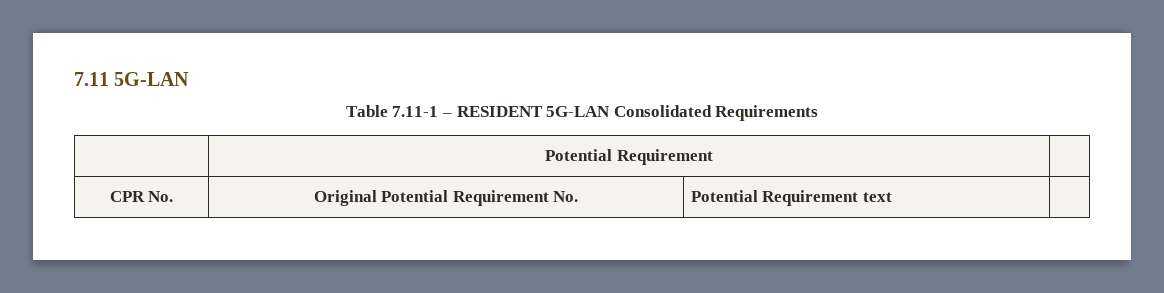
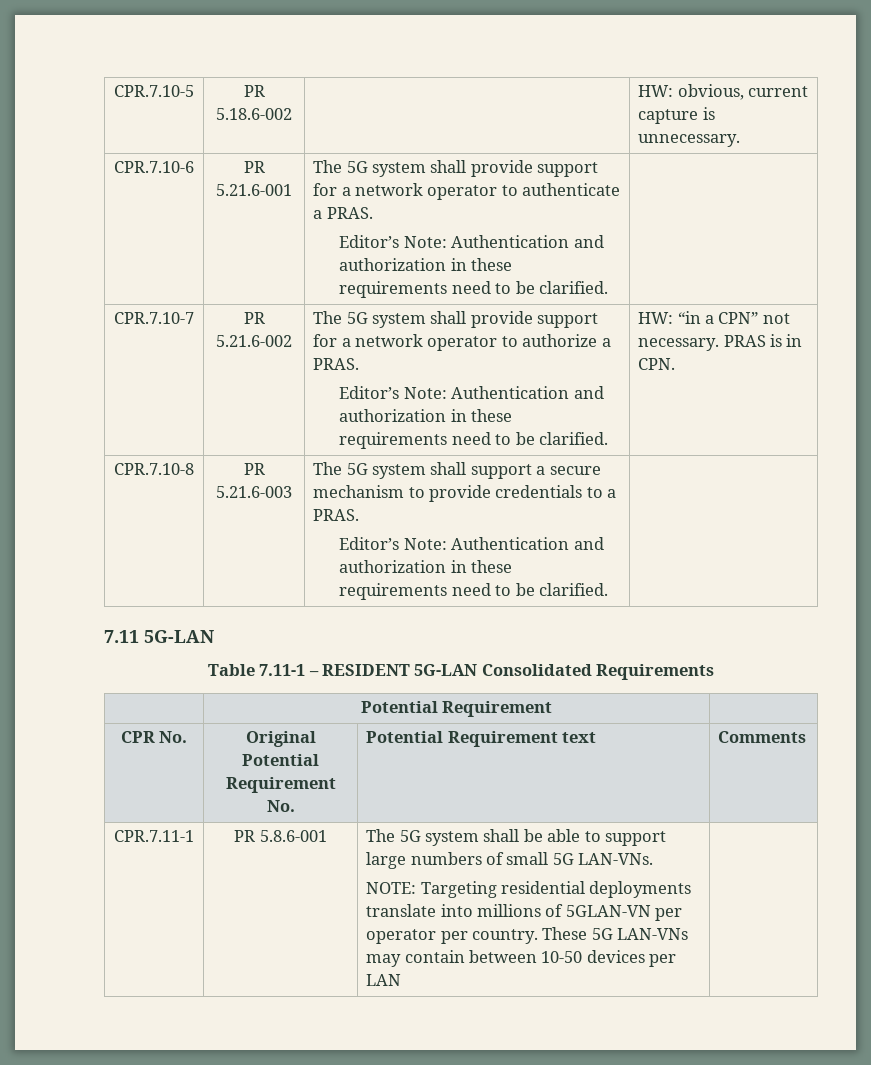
(74, 79) none -> [114,85,194,97] [243,85,265,97] [216,108,292,120] [638,84,809,100] [638,107,715,124] [638,134,741,147] [114,161,194,173] [243,161,265,173] [216,184,292,196] [313,160,599,177] [313,183,621,200] [313,207,373,219] [339,235,604,248] [339,258,513,271] [339,281,609,298] [114,312,194,324] [243,312,265,324] [216,335,292,347] [313,311,599,328] [313,334,611,351] [313,358,360,370] [339,386,604,399] [339,409,513,422] [339,432,609,449] [638,311,790,324] [638,334,803,351] [638,358,676,370] [114,463,194,475] [243,463,265,475] [216,486,292,498] [313,462,601,479] [313,485,617,502] [313,509,360,521] [339,537,604,550] [339,560,513,573] [339,583,609,600] CPR.7.10-5 | PR 5.18.6-002 | | HW: obvious, current capture is unnecessary. // CPR.7.10-6 | PR 5.21.6-001 | The 5G system shall provide support for a network operator to authenticate a PRAS. // Editor’s Note: Authentication and authorization in these requirements need to be clarified. | // CPR.7.10-7 | PR 5.21.6-002 | The 5G system shall provide support for a network operator to authorize a PRAS. // Editor’s Note: Authentication and authorization in these requirements need to be clarified. | HW: “in a CPN” not necessary. PRAS is in CPN. // CPR.7.10-8 | PR 5.21.6-003 | The 5G system shall support a secure mechanism to provide credentials to a PRAS. // Editor’s Note: Authentication and authorization in these requirements need to be clarified. | //
(892, 197) none -> [718,731,807,743] [114,830,194,842] [234,830,327,842] [366,829,667,846] [366,852,654,869] [366,881,692,898] [366,904,683,921] [366,927,689,944] [366,950,677,967] [366,974,402,986] | Comments // CPR.7.11-1 | PR 5.8.6-001 | The 5G system shall be able to support large numbers of small 5G LAN-VNs. // NOTE: Targeting residential deployments translate into millions of 5GLAN-VN per operator per country. These 5G LAN-VNs may contain between 10-50 devices per LAN

